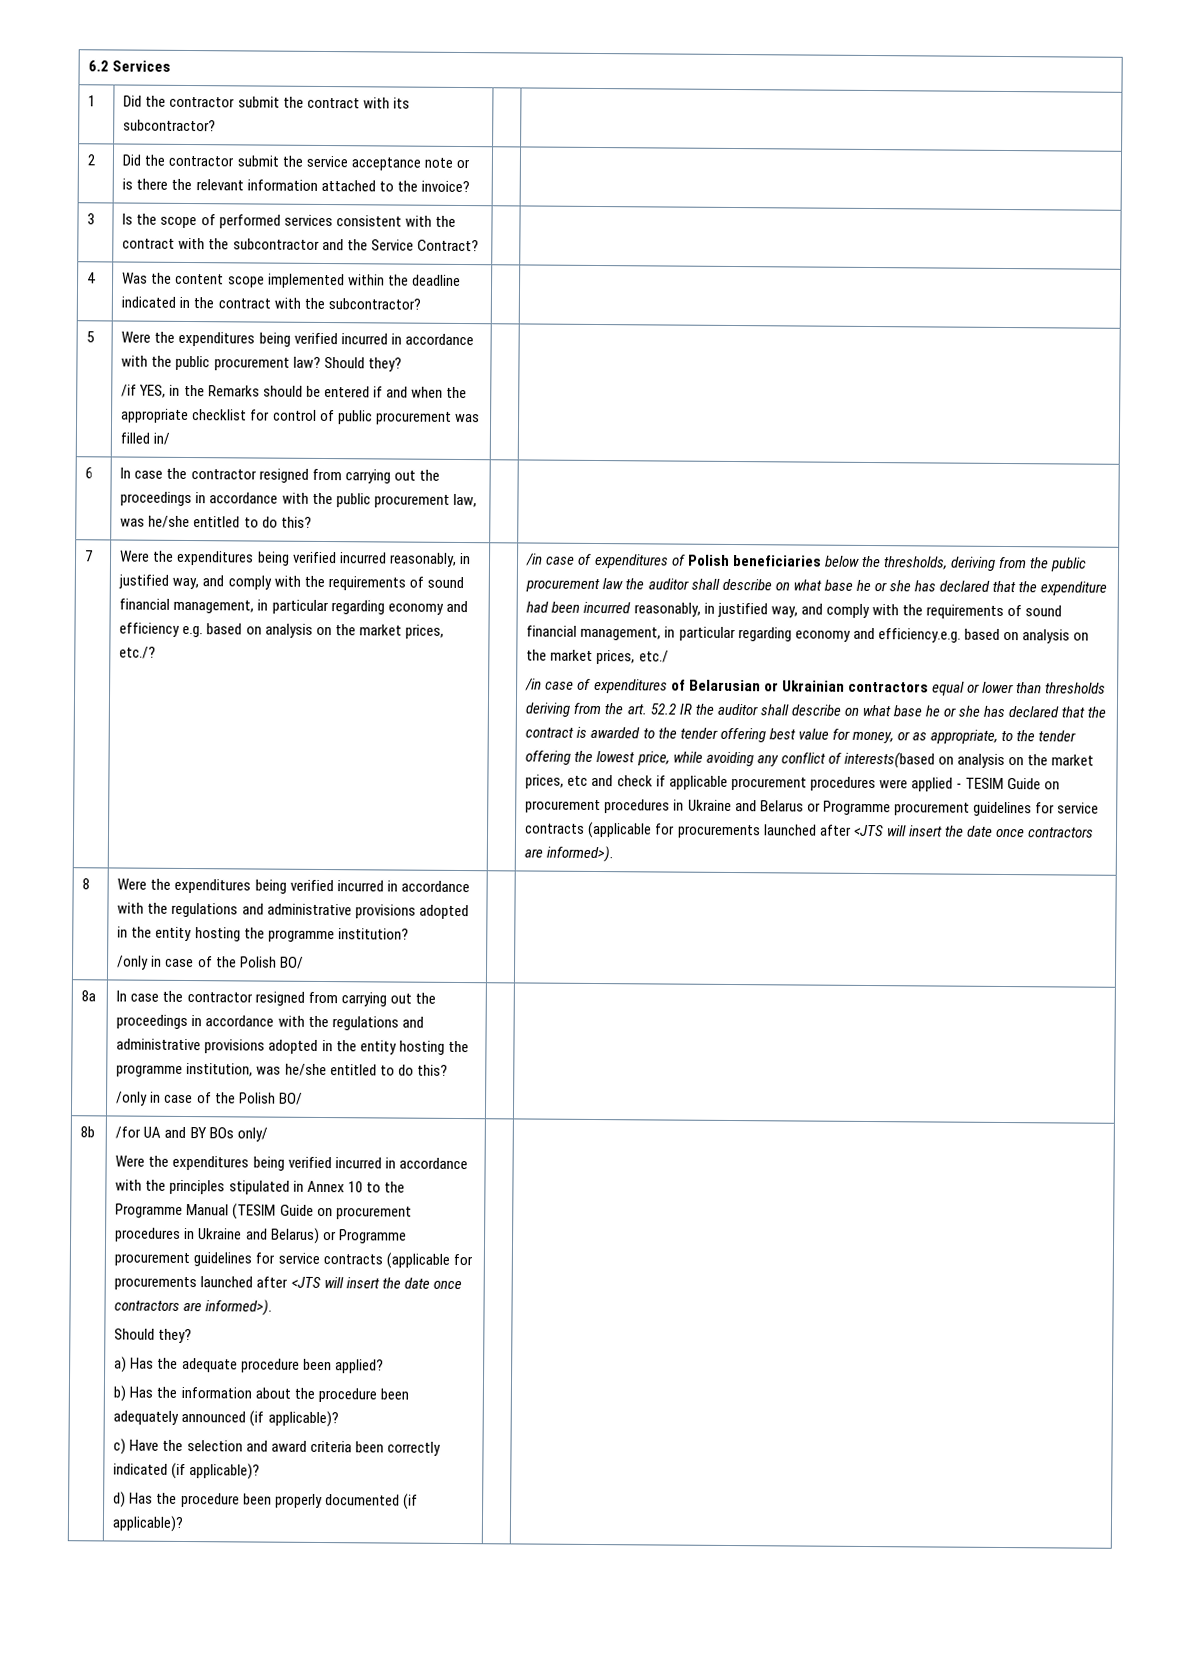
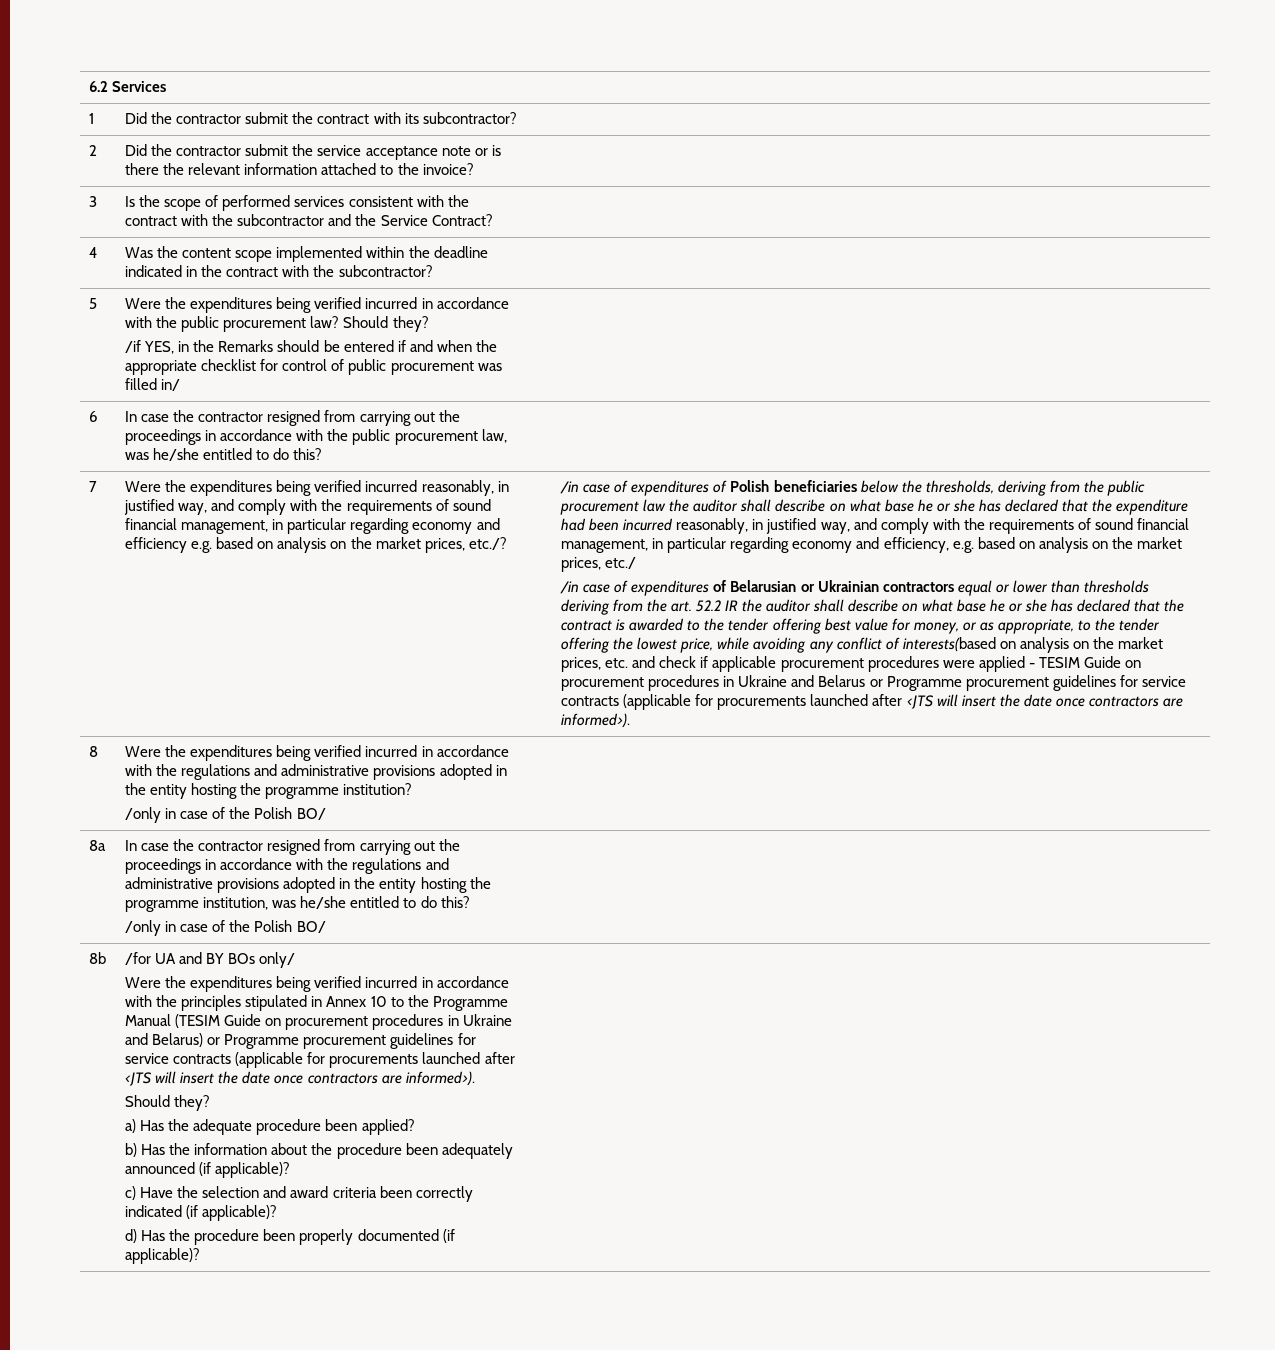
[877,628,961,643] efficiency.e.g. -> [883,537,974,553] efficiency, e.g.
[567,775,589,786] etc -> [605,658,629,668] etc.

